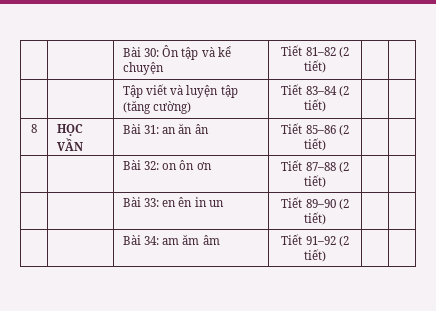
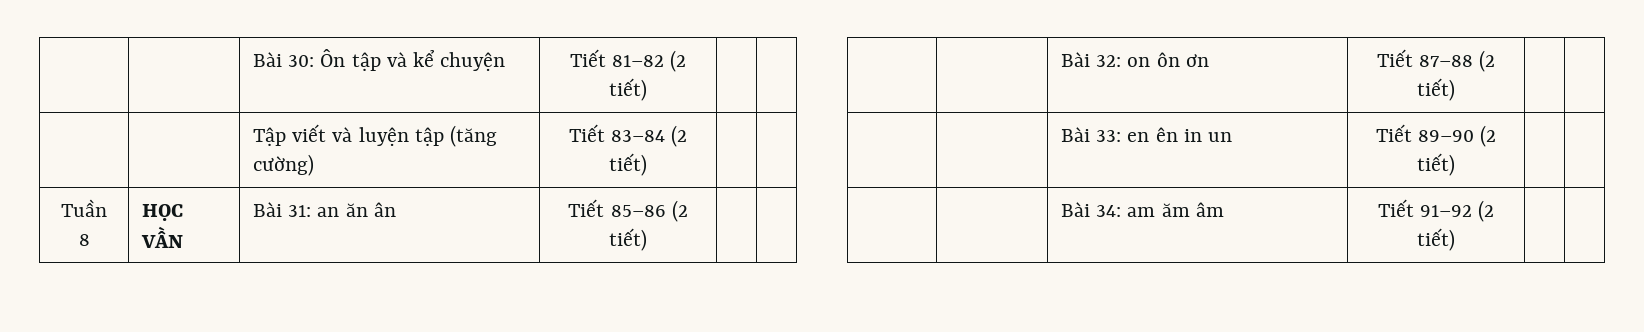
(326, 105) none -> [61,199,107,217] Tuần

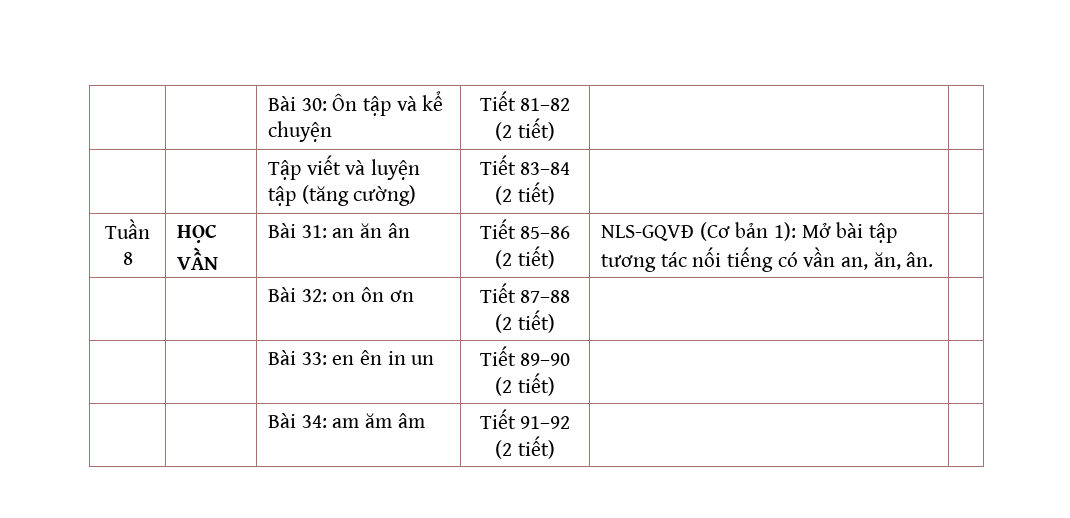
(647, 239) none -> [601,222,898,243] [601,247,934,272] NLS-GQVĐ (Cơ bản 1): Mở bài tập tương tác nối tiếng có vần an, ăn, ân.

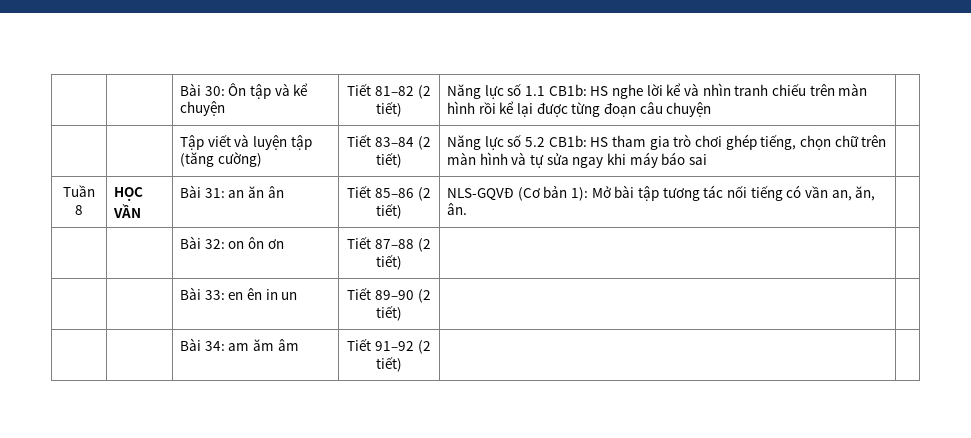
(555, 129) none -> [447,83,868,99] [447,101,712,117] Năng lực số 1.1 CB1b: HS nghe lời kể và nhìn tranh chiếu trên màn hình rồi kể lại được từng đoạn câu chuyện
(555, 193) none -> [447,134,887,150] [447,152,707,168] Năng lực số 5.2 CB1b: HS tham gia trò chơi ghép tiếng, chọn chữ trên màn hình và tự sửa ngay khi máy báo sai

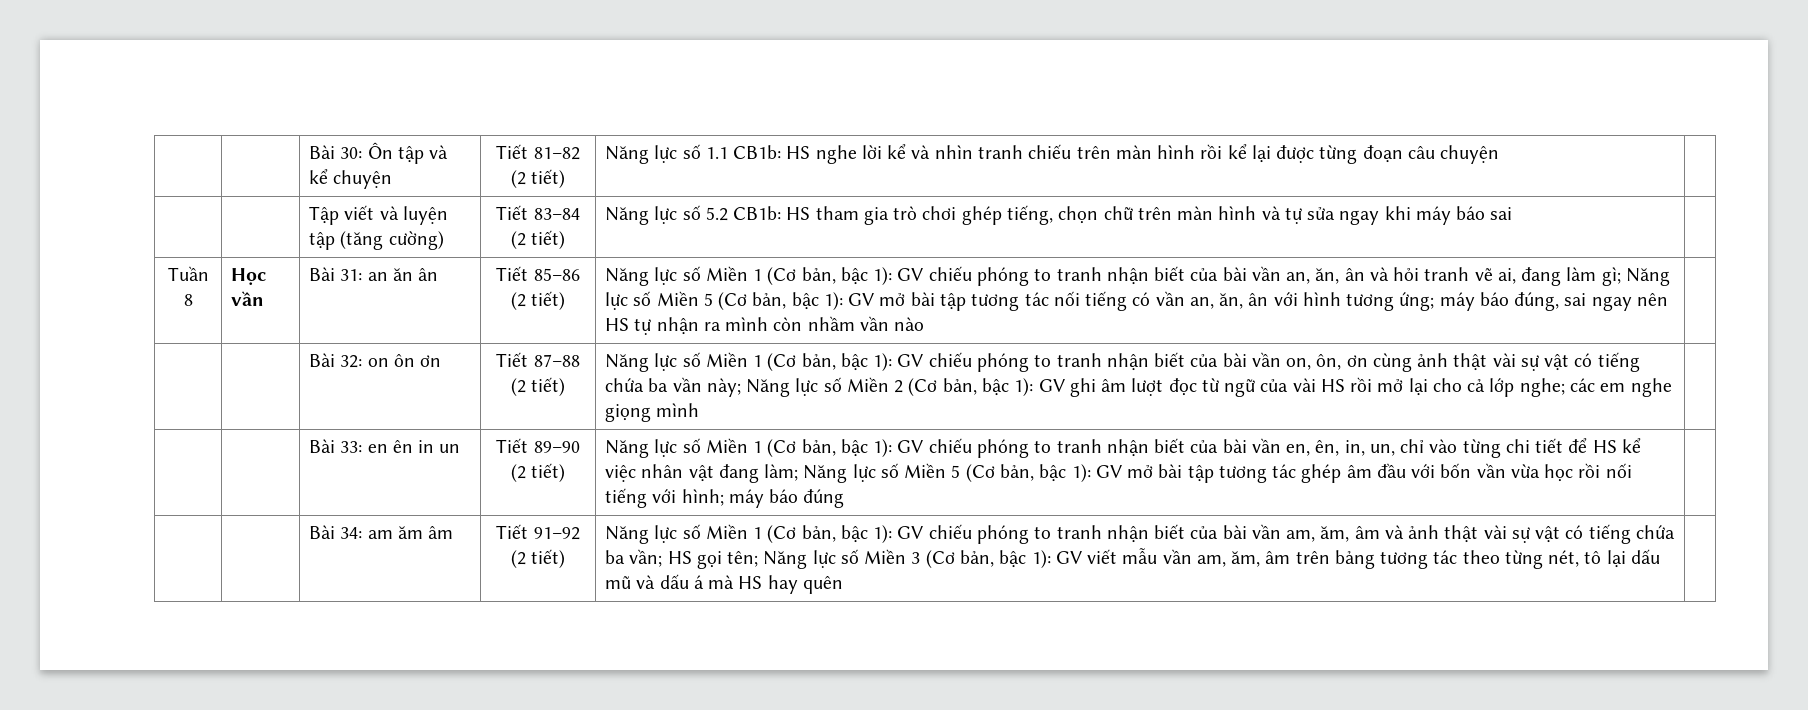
[114,187,144,201] [113,203,142,218] HỌC VẦN -> [231,268,267,285] [231,291,265,306] Học vần
[447,186,611,201] NLS-GQVĐ (Cơ bản 1): Mở -> [605,266,1671,286] [605,291,906,310] Năng lực số Miền 1 (Cơ bản, bậc 1): GV chiếu phóng to tranh nhận biết của bài vần an, ăn, ân và hỏi tranh vẽ ai, đang làm gì; Năng lực số Miền 5 (Cơ bản, bậc 1): GV mở
[447,203,468,215] ân. -> [1248,292,1669,311] [605,316,925,335] ân với hình tương ứng; máy báo đúng, sai ngay nên HS tự nhận ra mình còn nhầm vần nào
(402, 262) none -> [605,352,1640,372] [605,377,1672,397] [605,403,700,422] Năng lực số Miền 1 (Cơ bản, bậc 1): GV chiếu phóng to tranh nhận biết của bài vần on, ôn, ơn cùng ảnh thật vài sự vật có tiếng chứa ba vần này; Năng lực số Miền 2 (Cơ bản, bậc 1): GV ghi âm lượt đọc từ ngữ của vài HS rồi mở lại cho cả lớp nghe; các em nghe giọng mình
(402, 313) none -> [605,438,1642,458] [605,463,1632,483] [605,488,845,508] Năng lực số Miền 1 (Cơ bản, bậc 1): GV chiếu phóng to tranh nhận biết của bài vần en, ên, in, un, chỉ vào từng chi tiết để HS kể việc nhân vật đang làm; Năng lực số Miền 5 (Cơ bản, bậc 1): GV mở bài tập tương tác ghép âm đầu với bốn vần vừa học rồi nối tiếng với hình; máy báo đúng
(402, 364) none -> [605,524,1676,544] [605,548,1661,569] [605,574,843,594] Năng lực số Miền 1 (Cơ bản, bậc 1): GV chiếu phóng to tranh nhận biết của bài vần am, ăm, âm và ảnh thật vài sự vật có tiếng chứa ba vần; HS gọi tên; Năng lực số Miền 3 (Cơ bản, bậc 1): GV viết mẫu vần am, ăm, âm trên bảng tương tác theo từng nét, tô lại dấu mũ và dấu á mà HS hay quên

